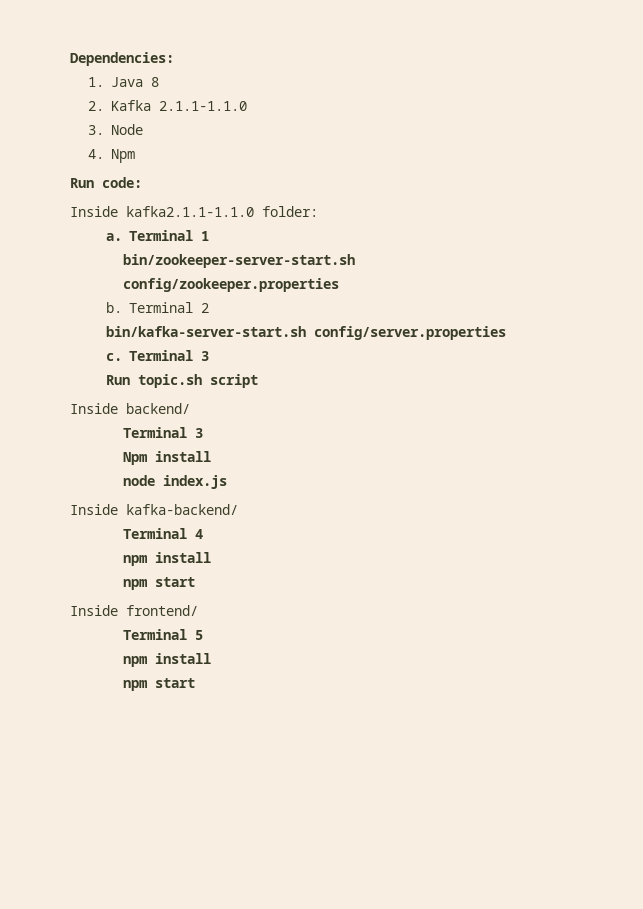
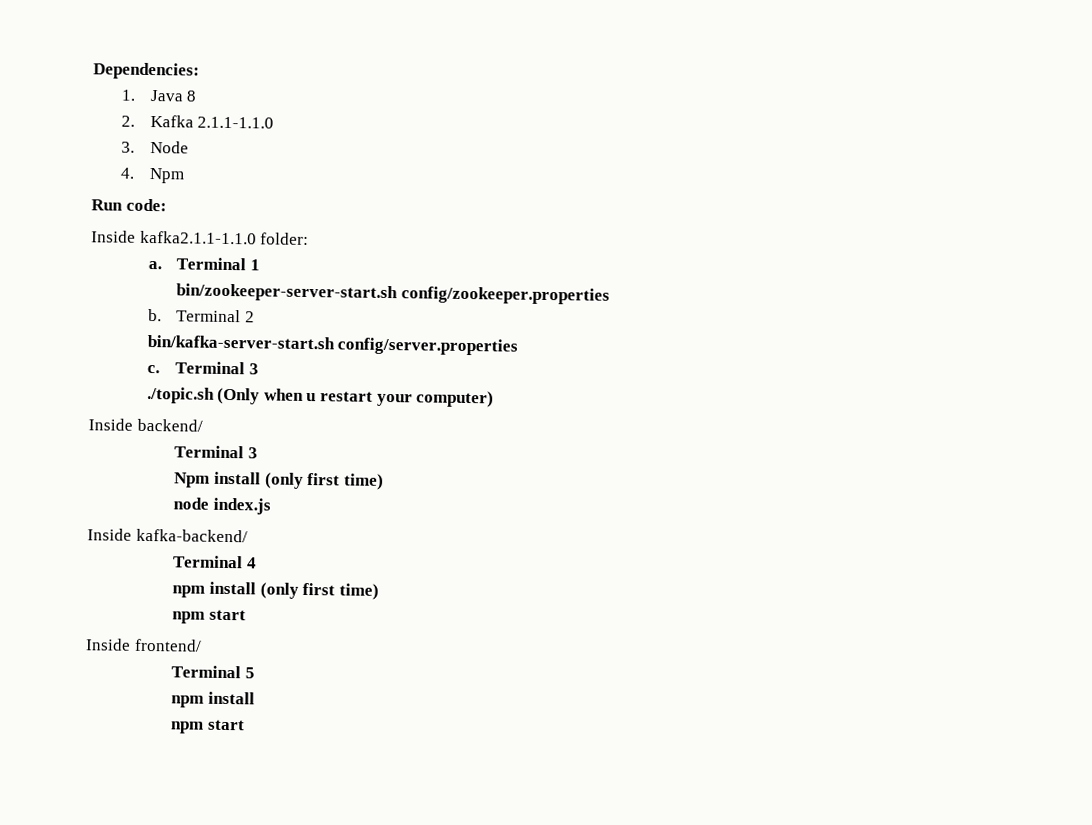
[105,374,258,388] Run topic.sh script -> [146,386,495,408] ./topic.sh (Only when u restart your computer)
(212, 456) none -> [264,472,384,490] (only first time)
(212, 557) none -> [259,582,379,600] (only first time)

